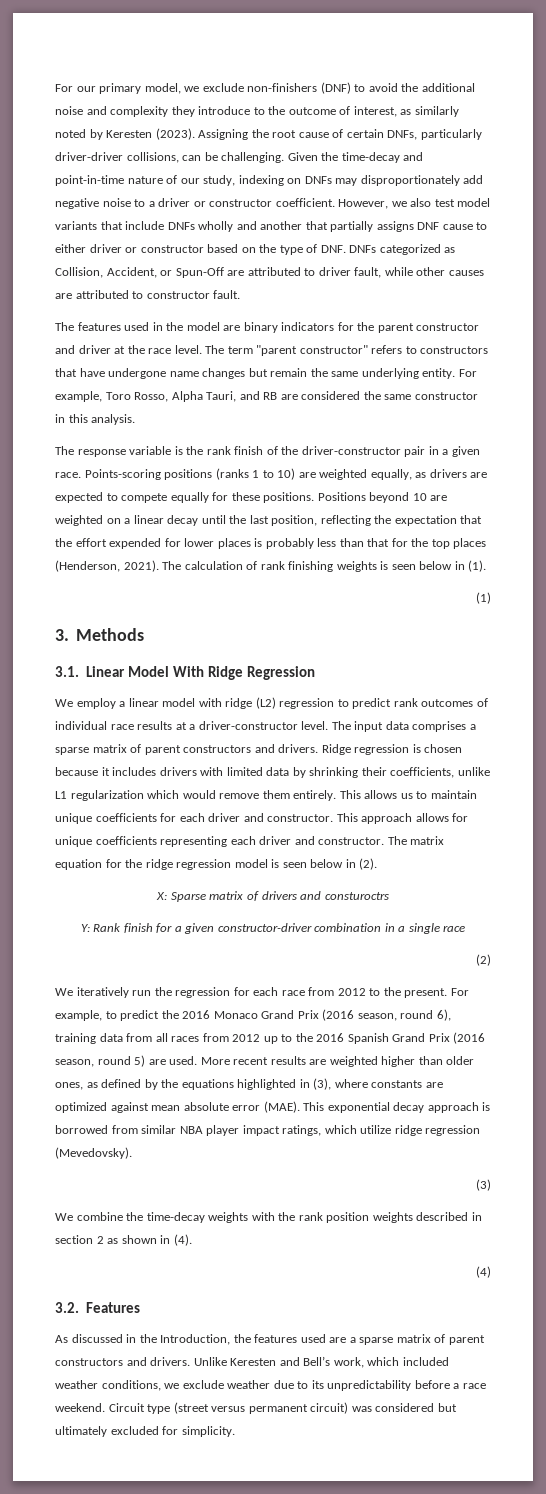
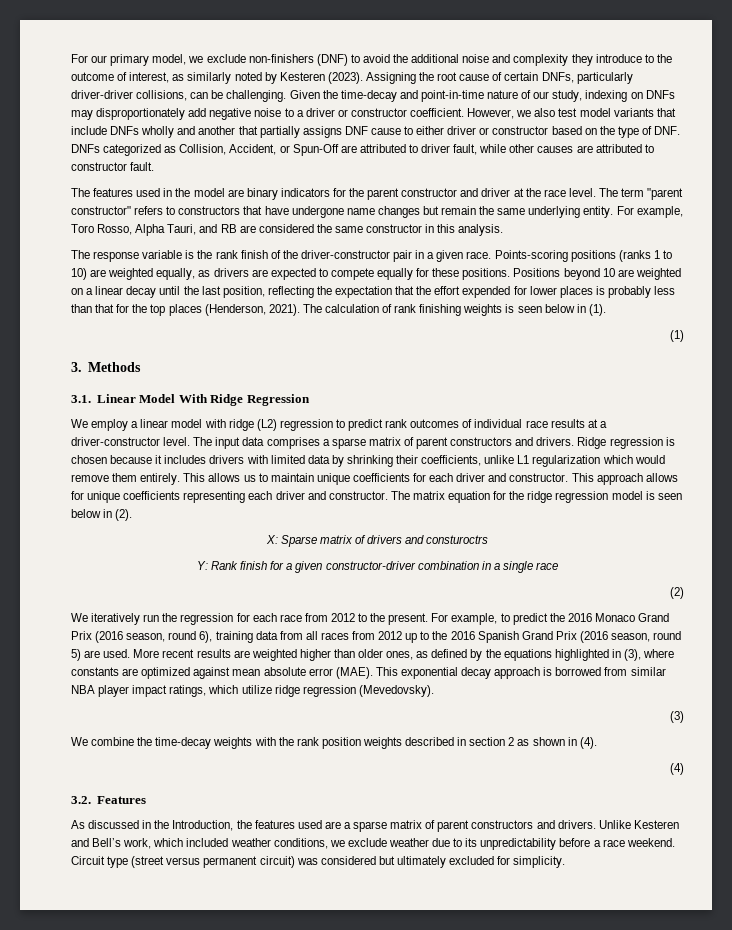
[106,130,153,138] Keresten -> [279,72,325,81] Kesteren
[230,1358,277,1366] Keresten -> [633,820,679,829] Kesteren

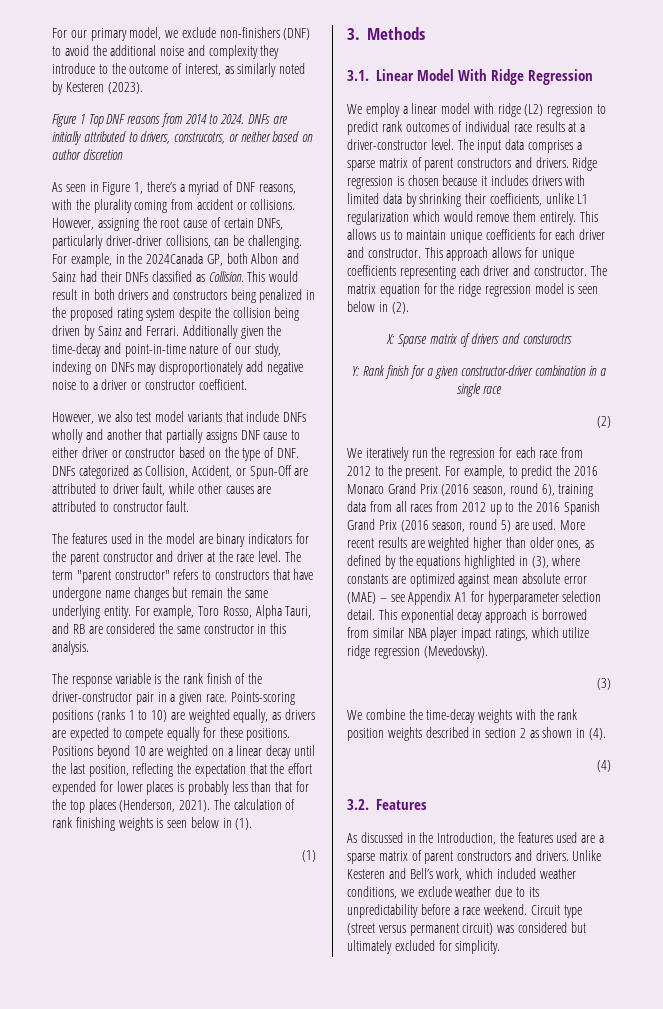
[365,72,416,84] Assigning -> [52,113,288,127] [52,131,314,145] [52,149,123,160] [52,181,296,195] [52,199,296,213] [52,218,139,231] // Figure 1 Top DNF reasons from 2014 to 2024. DNFs are initially attributed to drivers, construcotrs, or neither based on author discretion // As seen in Figure 1, there’s a myriad of DNF reasons, with the plurality coming from accident or collisions. However, assigning
[289,90,320,99] Given -> [52,253,300,267] [52,271,299,282] [52,289,316,303] [52,307,300,321] [52,325,264,339] For example, in the 2024Canada GP, both Albon and Sainz had their DNFs classified as Collision. This would result in both drivers and constructors being penalized in the proposed rating system despite the collision being driven by Sainz and Ferrari. Additionally given
(465, 112) none -> (247, 384) //
[335,667,373,679] (MAE). -> [347,591,602,605] [347,609,375,620] (MAE) – see Appendix A1 for hyperparameter selection detail.

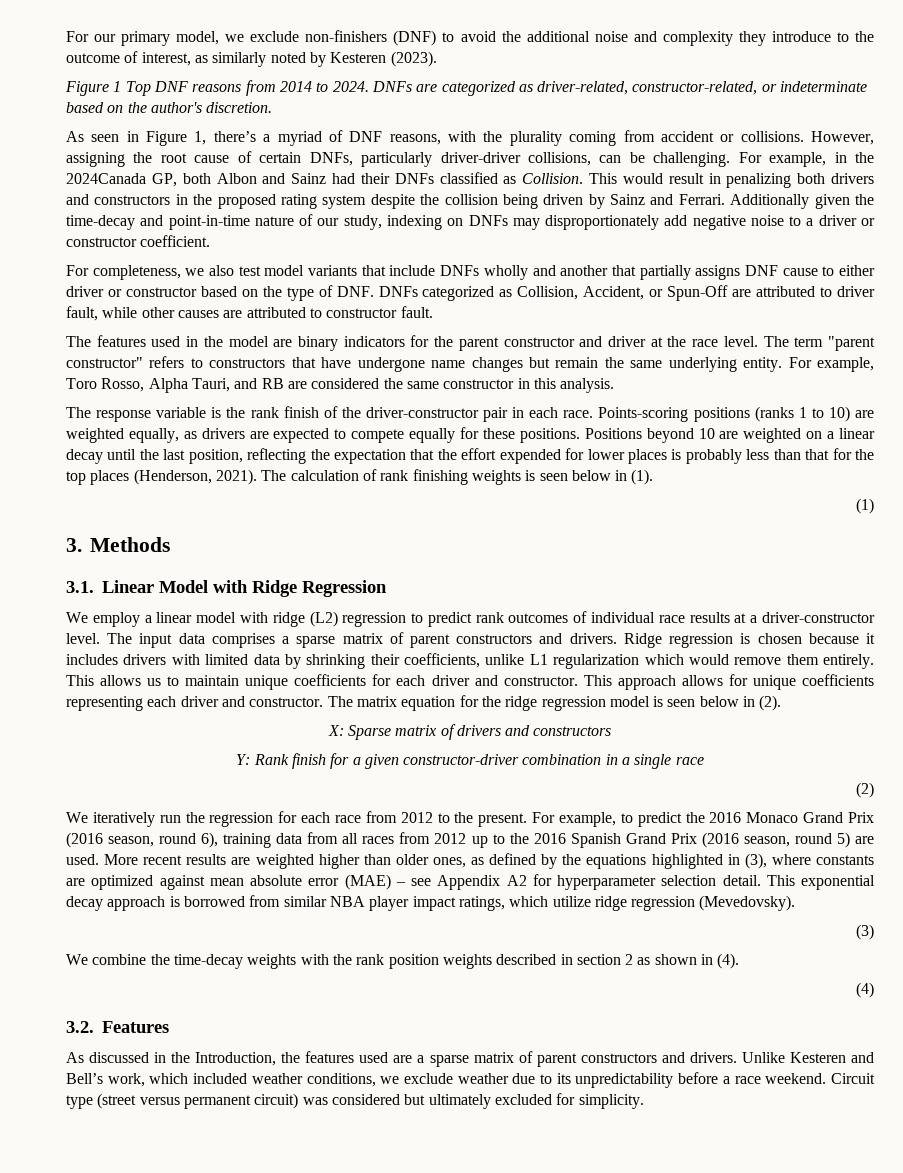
[52,131,314,145] [52,149,123,160] initially attributed to drivers, construcotrs, or neither based on author discretion -> [441,81,868,96] [66,102,273,113] categorized as driver-related, constructor-related, or indeterminate based on the author's discretion.
(90, 295) none -> [726,173,792,188] penalizing
[230,289,303,303] being penalized -> (171, 200) none
[52,412,94,424] However, -> [66,265,181,280] For completeness,
[170,692,203,705] a given -> [529,407,559,418] each
[458,69,488,81] With -> [213,580,248,593] with
[522,334,572,344] consturoctrs -> [533,726,612,736] constructors
[455,592,468,602] A1 -> [506,875,527,886] A2

